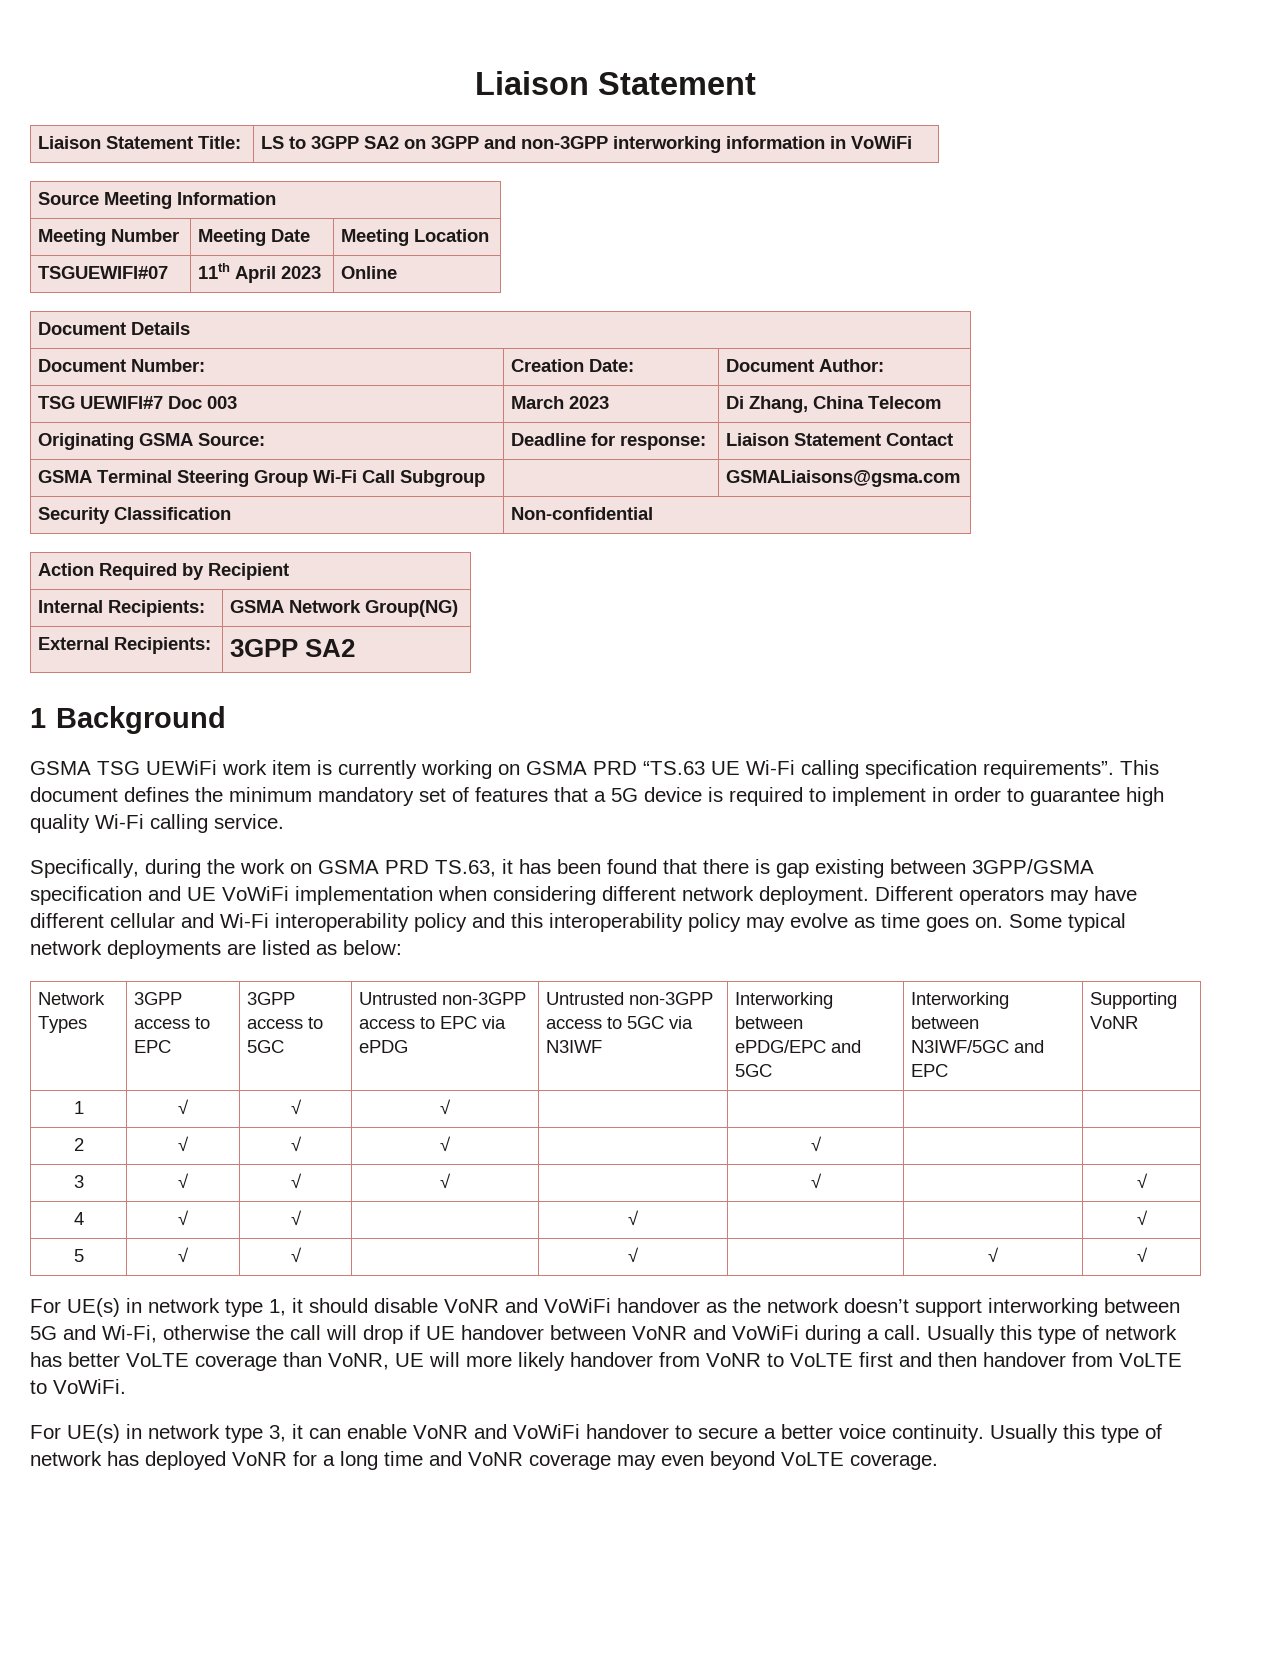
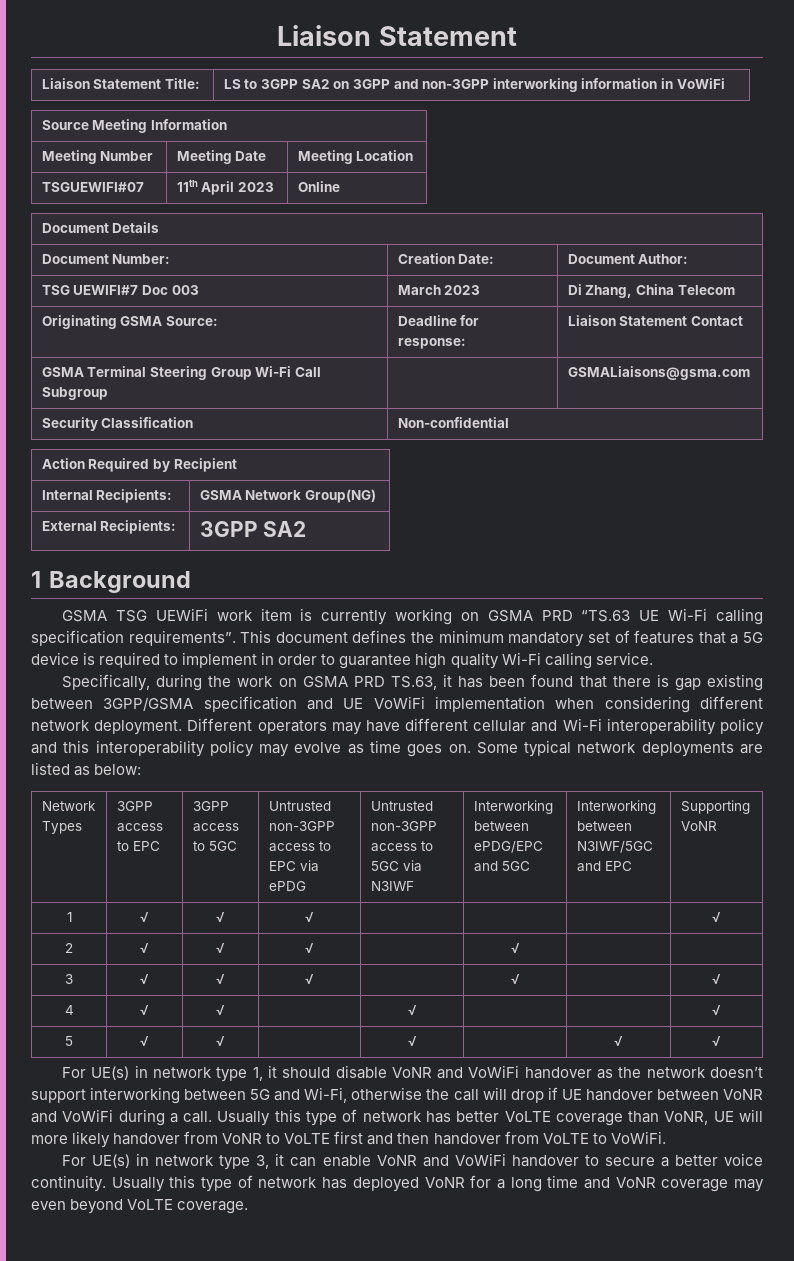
(451, 1107) none -> [712,912,721,922] √

